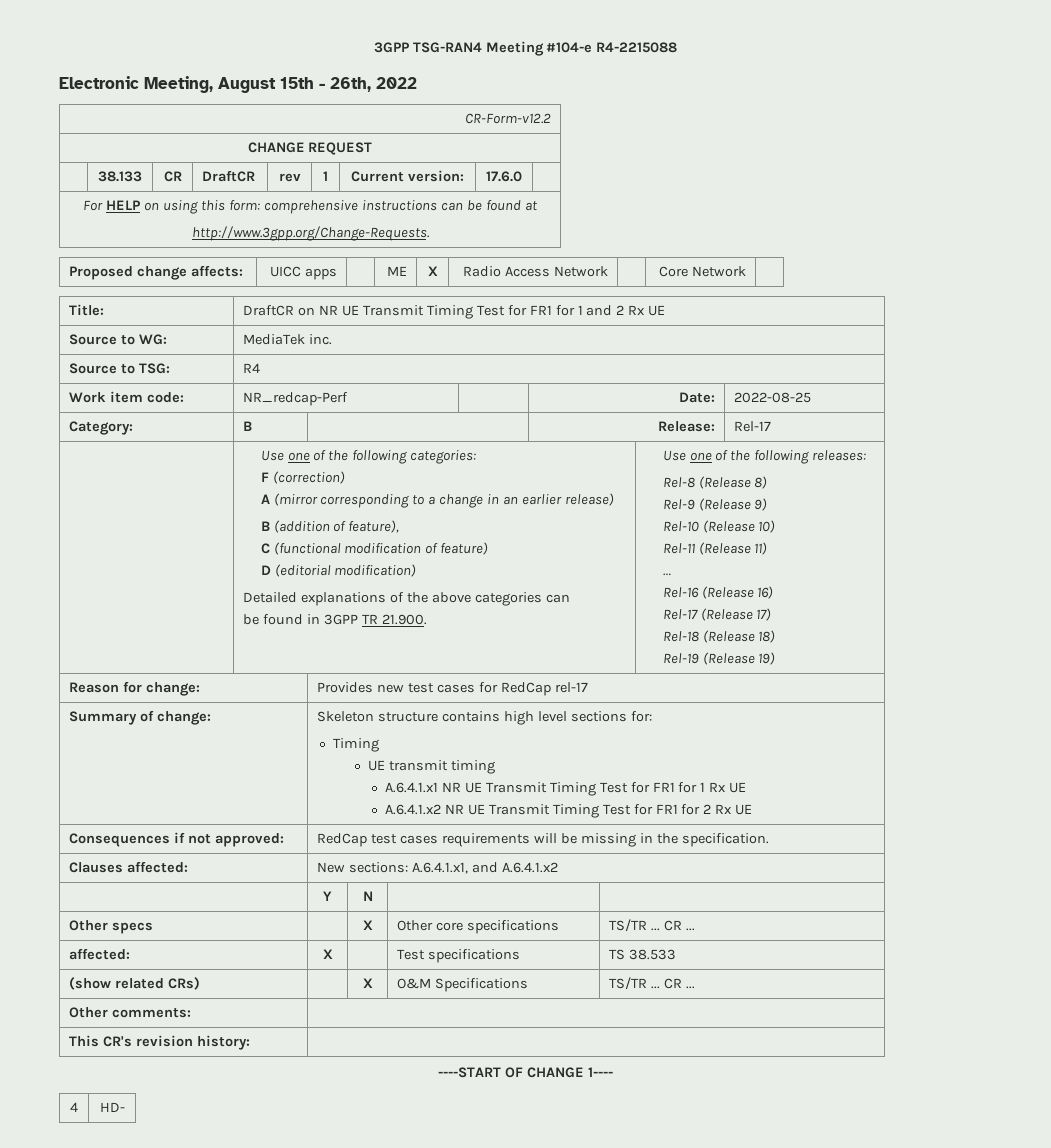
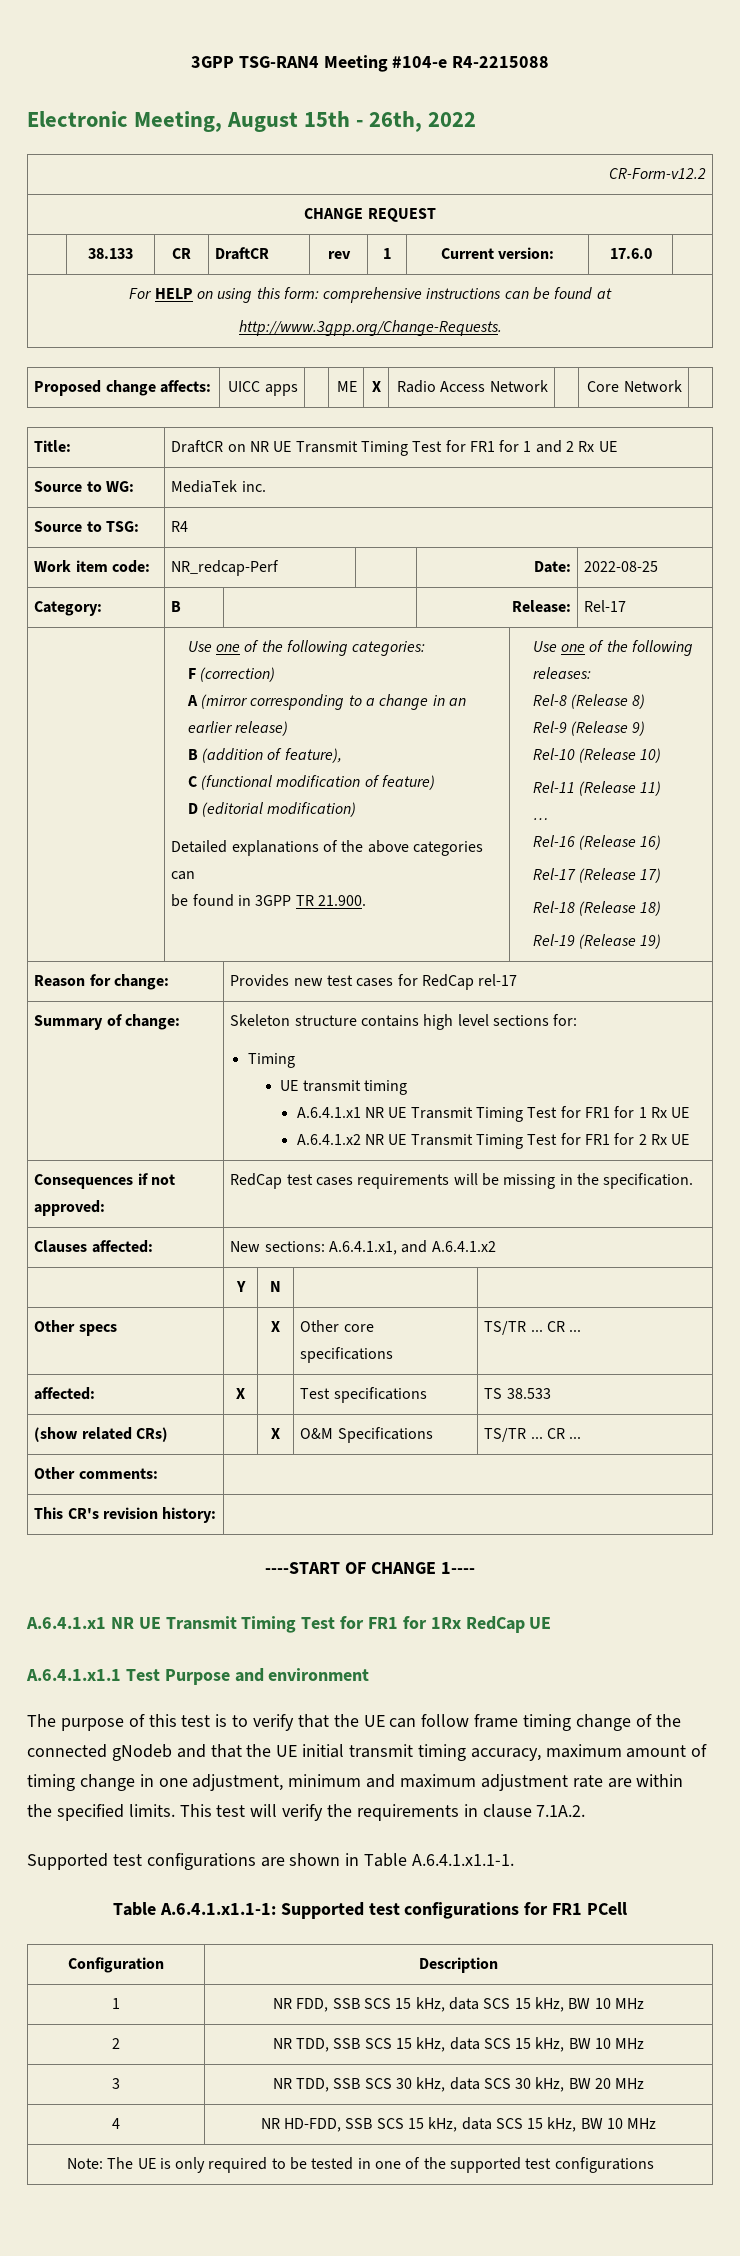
[70,1102,78,1112] [99,1102,125,1112] // 4 | HD- -> [26,1616,552,1633] [26,1668,370,1685] [27,1714,681,1731] [27,1744,708,1761] [27,1774,684,1791] [27,1804,586,1821] [27,1853,515,1870] [112,1902,628,1919] [68,1957,164,1973] [419,1957,498,1973] [112,1998,120,2009] [273,1997,644,2012] [112,2038,120,2049] [272,2037,645,2052] [112,2078,120,2089] [272,2077,645,2092] [112,2118,120,2129] [260,2117,657,2132] [66,2157,654,2173] // A.6.4.1.x1 NR UE Transmit Timing Test for FR1 for 1Rx RedCap UE // A.6.4.1.x1.1 Test Purpose and environment // The purpose of this test is to verify that the UE can follow frame timing change of the connected gNodeb and that the UE initial transmit timing accuracy, maximum amount of timing change in one adjustment, minimum and maximum adjustment rate are within the specified limits. This test will verify the requirements in clause 7.1A.2. // Supported test configurations are shown in Table A.6.4.1.x1.1-1. // Table A.6.4.1.x1.1-1: Supported test configurations for FR1 PCell // Configuration | Description // 1 | NR FDD, SSB SCS 15 kHz, data SCS 15 kHz, BW 10 MHz // 2 | NR TDD, SSB SCS 15 kHz, data SCS 15 kHz, BW 10 MHz // 3 | NR TDD, SSB SCS 30 kHz, data SCS 30 kHz, BW 20 MHz // 4 | NR HD-FDD, SSB SCS 15 kHz, data SCS 15 kHz, BW 10 MHz // Note: The UE is only required to be tested in one of the supported test configurations

